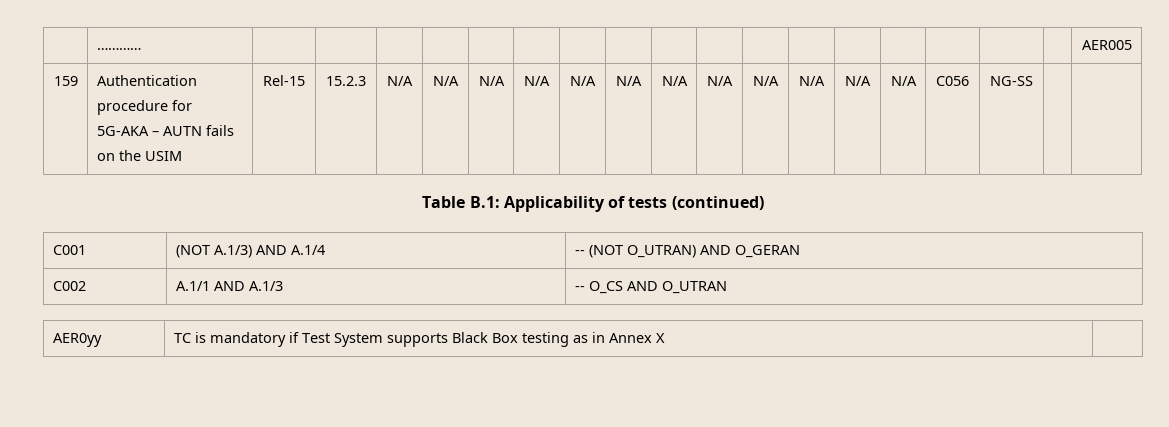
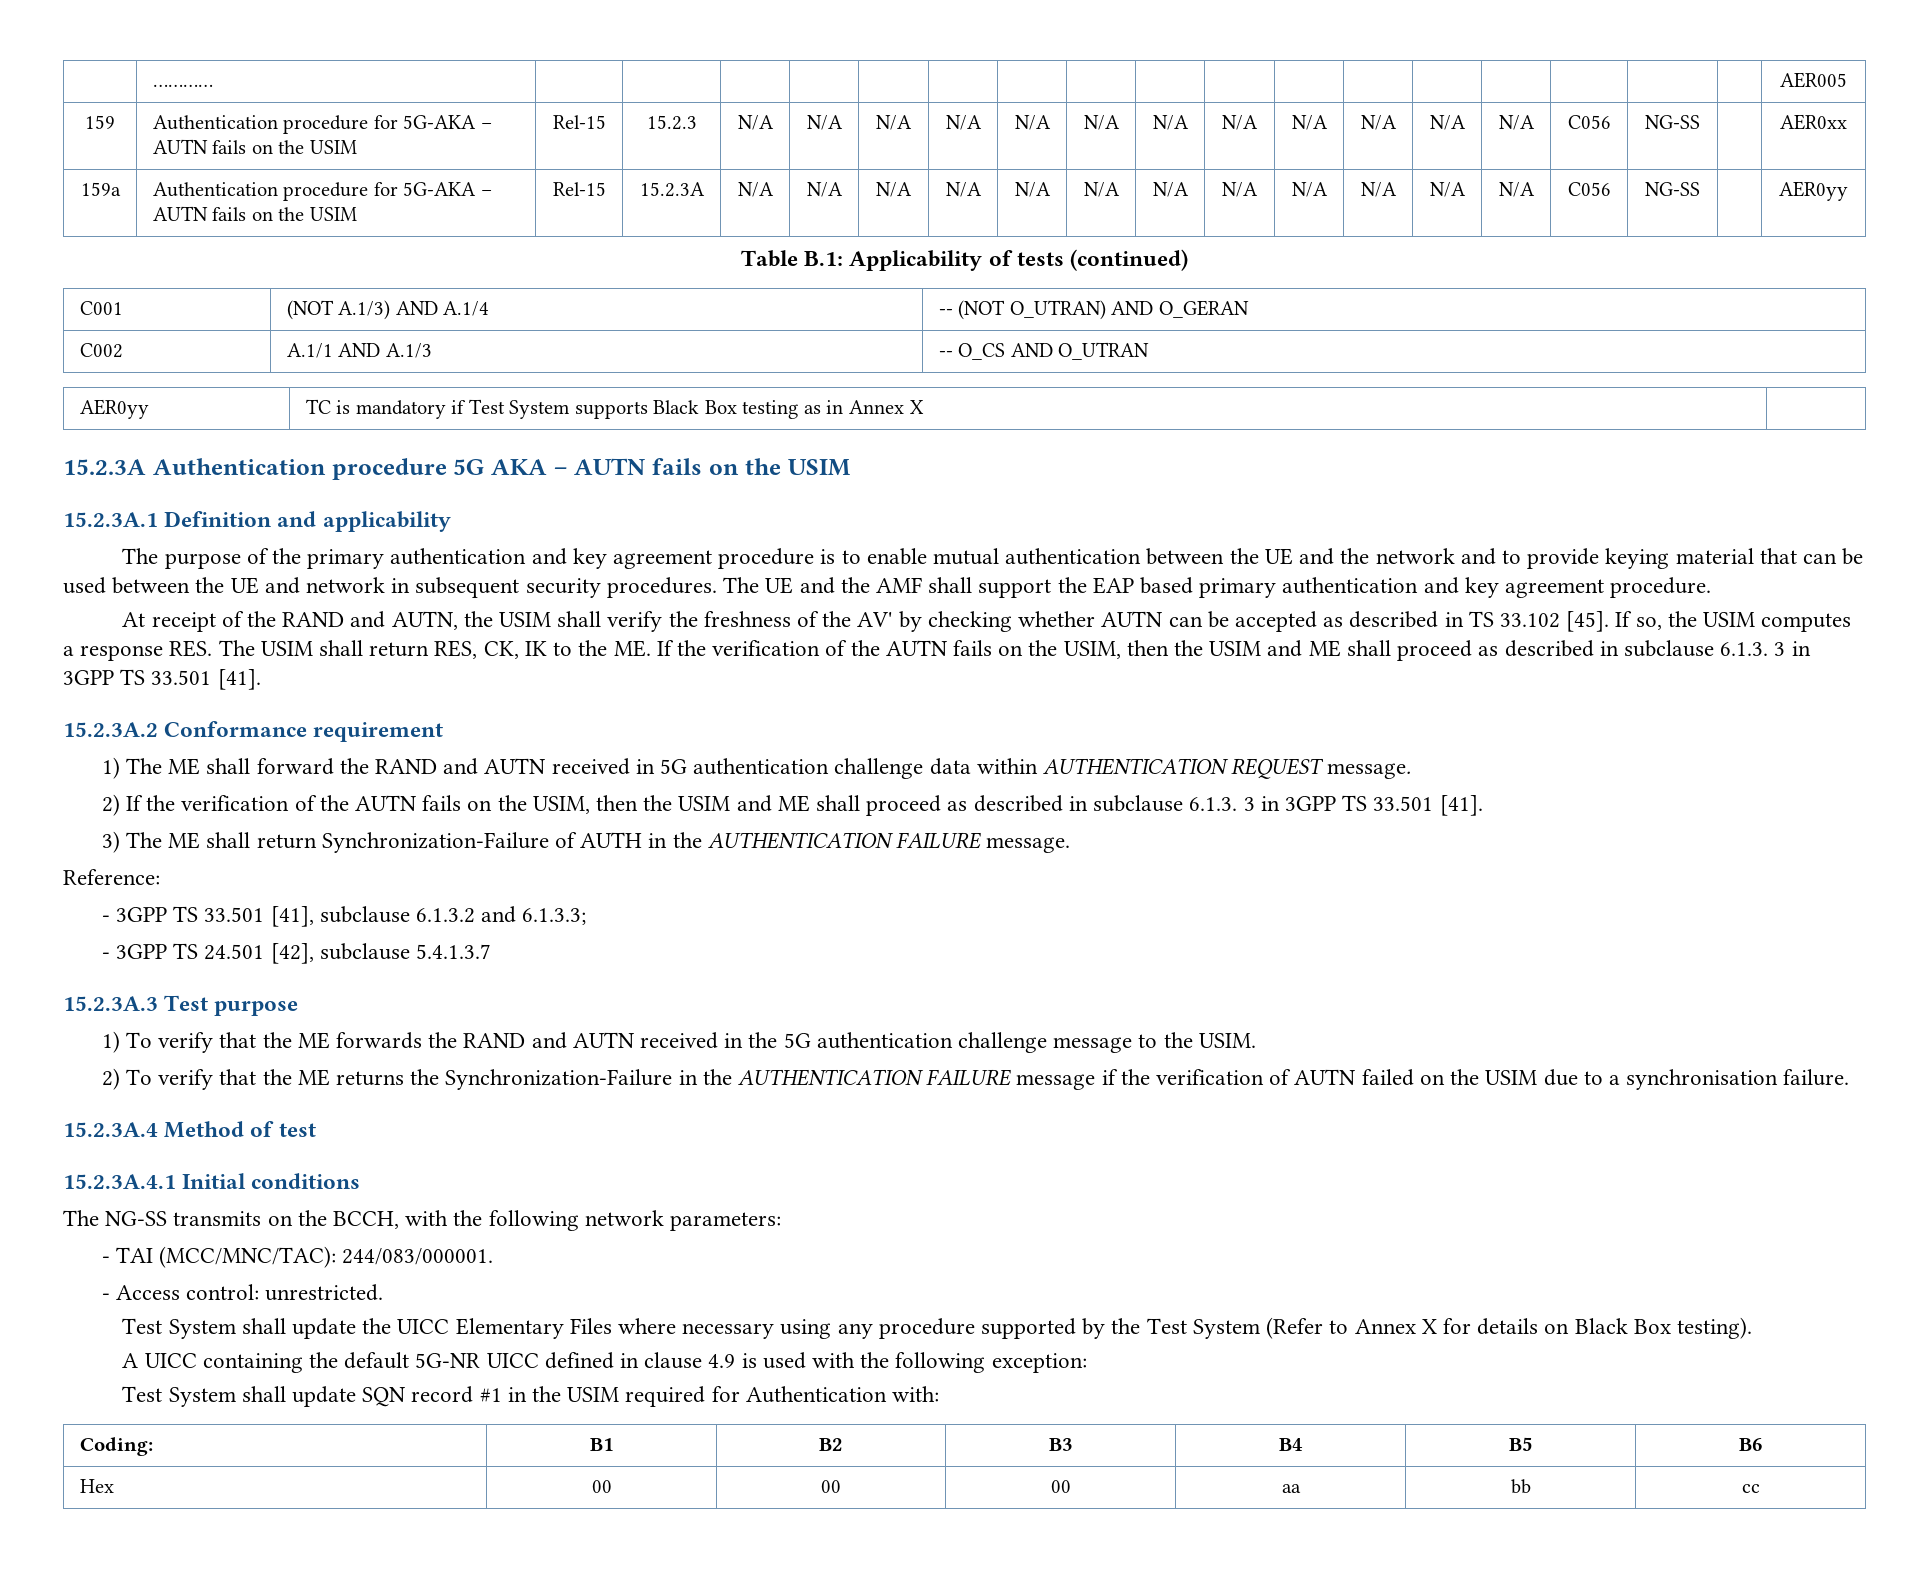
(1033, 81) none -> [1780,114,1847,130] [80,182,121,196] [152,182,492,201] [152,206,357,221] [552,182,606,196] [639,182,705,197] [737,182,774,197] [806,182,843,197] [876,182,912,197] [945,182,982,197] [1014,182,1051,197] [1083,182,1120,197] [1152,182,1189,197] [1222,182,1258,197] [1291,182,1328,197] [1360,182,1397,197] [1429,182,1466,197] [1498,182,1535,197] [1567,182,1611,196] [1645,182,1700,196] [1779,181,1848,201] AER0xx // 159a | Authentication procedure for 5G-AKA – AUTN fails on the USIM | Rel-15 | 15.2.3A | N/A | N/A | N/A | N/A | N/A | N/A | N/A | N/A | N/A | N/A | N/A | N/A | C056 | NG-SS | | AER0yy
(665, 338) none -> [63,458,851,480] [63,511,451,532] [122,548,1864,569] [63,577,1712,598] [122,611,1852,632] [63,640,1811,661] [63,669,261,690] [63,721,444,742] [101,757,1412,779] [101,794,1483,816] [101,831,1071,853] [63,869,160,885] [101,906,587,927] [101,943,491,964] [63,995,299,1016] [101,1031,1256,1053] [101,1068,1850,1090] [63,1121,316,1138] [63,1173,361,1189] [63,1210,782,1231] [101,1246,494,1268] [101,1284,384,1301] [122,1317,1752,1339] [122,1352,1087,1373] [122,1386,940,1407] [79,1437,153,1456] [589,1438,614,1451] [819,1438,843,1451] [1048,1438,1073,1451] [1278,1438,1303,1451] [1508,1437,1533,1451] [1738,1438,1763,1451] [79,1479,114,1493] [591,1480,612,1493] [821,1480,841,1493] [1050,1480,1071,1493] [1281,1484,1301,1493] [1510,1479,1531,1494] [1741,1484,1760,1493] // 15.2.3A Authentication procedure 5G AKA – AUTN fails on the USIM // 15.2.3A.1 Definition and applicability // The purpose of the primary authentication and key agreement procedure is to enable mutual authentication between the UE and the network and to provide keying material that can be used between the UE and network in subsequent security procedures. The UE and the AMF shall support the EAP based primary authentication and key agreement procedure. // At receipt of the RAND and AUTN, the USIM shall verify the freshness of the AV' by checking whether AUTN can be accepted as described in TS 33.102 [45]. If so, the USIM computes a response RES. The USIM shall return RES, CK, IK to the ME. If the verification of the AUTN fails on the USIM, then the USIM and ME shall proceed as described in subclause 6.1.3. 3 in 3GPP TS 33.501 [41]. // 15.2.3A.2 Conformance requirement // 1) The ME shall forward the RAND and AUTN received in 5G authentication challenge data within AUTHENTICATION REQUEST message. // 2) If the verification of the AUTN fails on the USIM, then the USIM and ME shall proceed as described in subclause 6.1.3. 3 in 3GPP TS 33.501 [41]. // 3) The ME shall return Synchronization-Failure of AUTH in the AUTHENTICATION FAILURE message. // Reference: // - 3GPP TS 33.501 [41], subclause 6.1.3.2 and 6.1.3.3; // - 3GPP TS 24.501 [42], subclause 5.4.1.3.7 // 15.2.3A.3 Test purpose // 1) To verify that the ME forwards the RAND and AUTN received in the 5G authentication challenge message to the USIM. // 2) To verify that the ME returns the Synchronization-Failure in the AUTHENTICATION FAILURE message if the verification of AUTN failed on the USIM due to a synchronisation failure. // 15.2.3A.4 Method of test // 15.2.3A.4.1 Initial conditions // The NG-SS transmits on the BCCH, with the following network parameters: // - TAI (MCC/MNC/TAC): 244/083/000001. // - Access control: unrestricted. // Test System shall update the UICC Elementary Files where necessary using any procedure supported by the Test System (Refer to Annex X for details on Black Box testing). // A UICC containing the default 5G-NR UICC defined in clause 4.9 is used with the following exception: // Test System shall update SQN record #1 in the USIM required for Authentication with: // Coding: | B1 | B2 | B3 | B4 | B5 | B6 // Hex | 00 | 00 | 00 | aa | bb | cc

